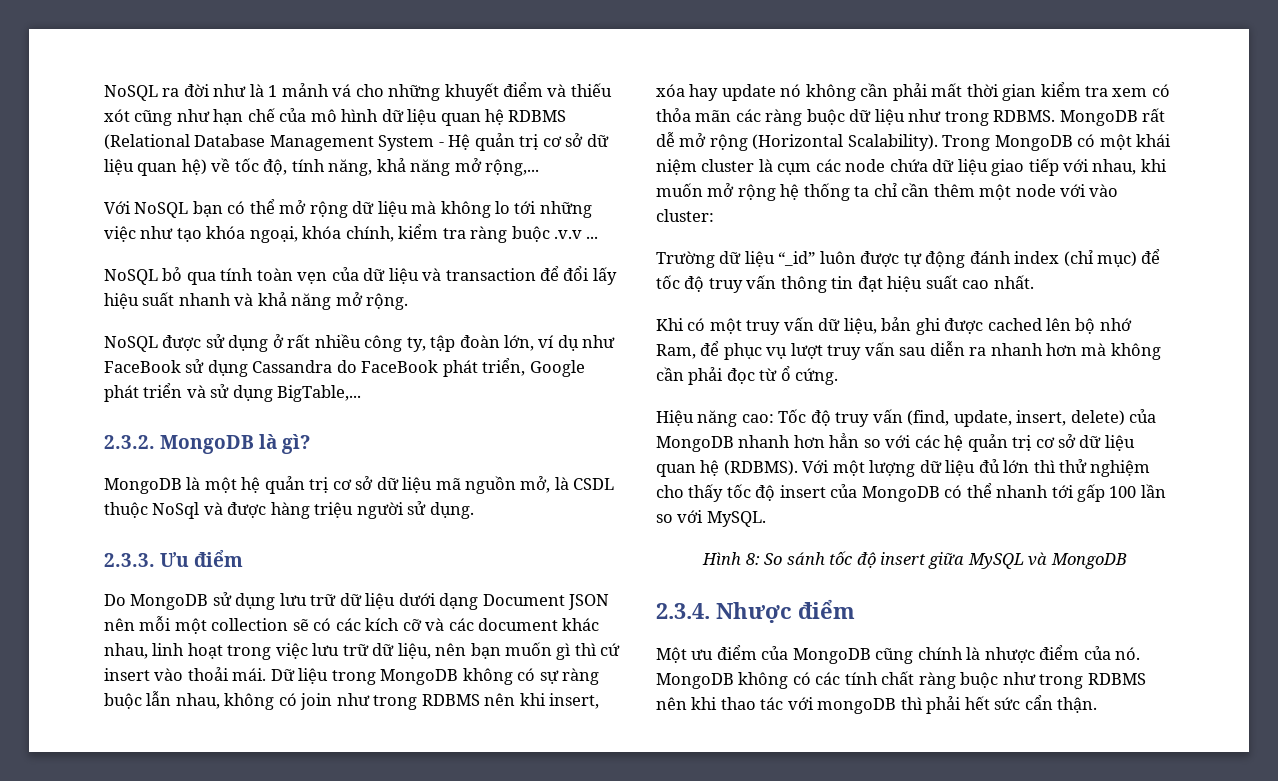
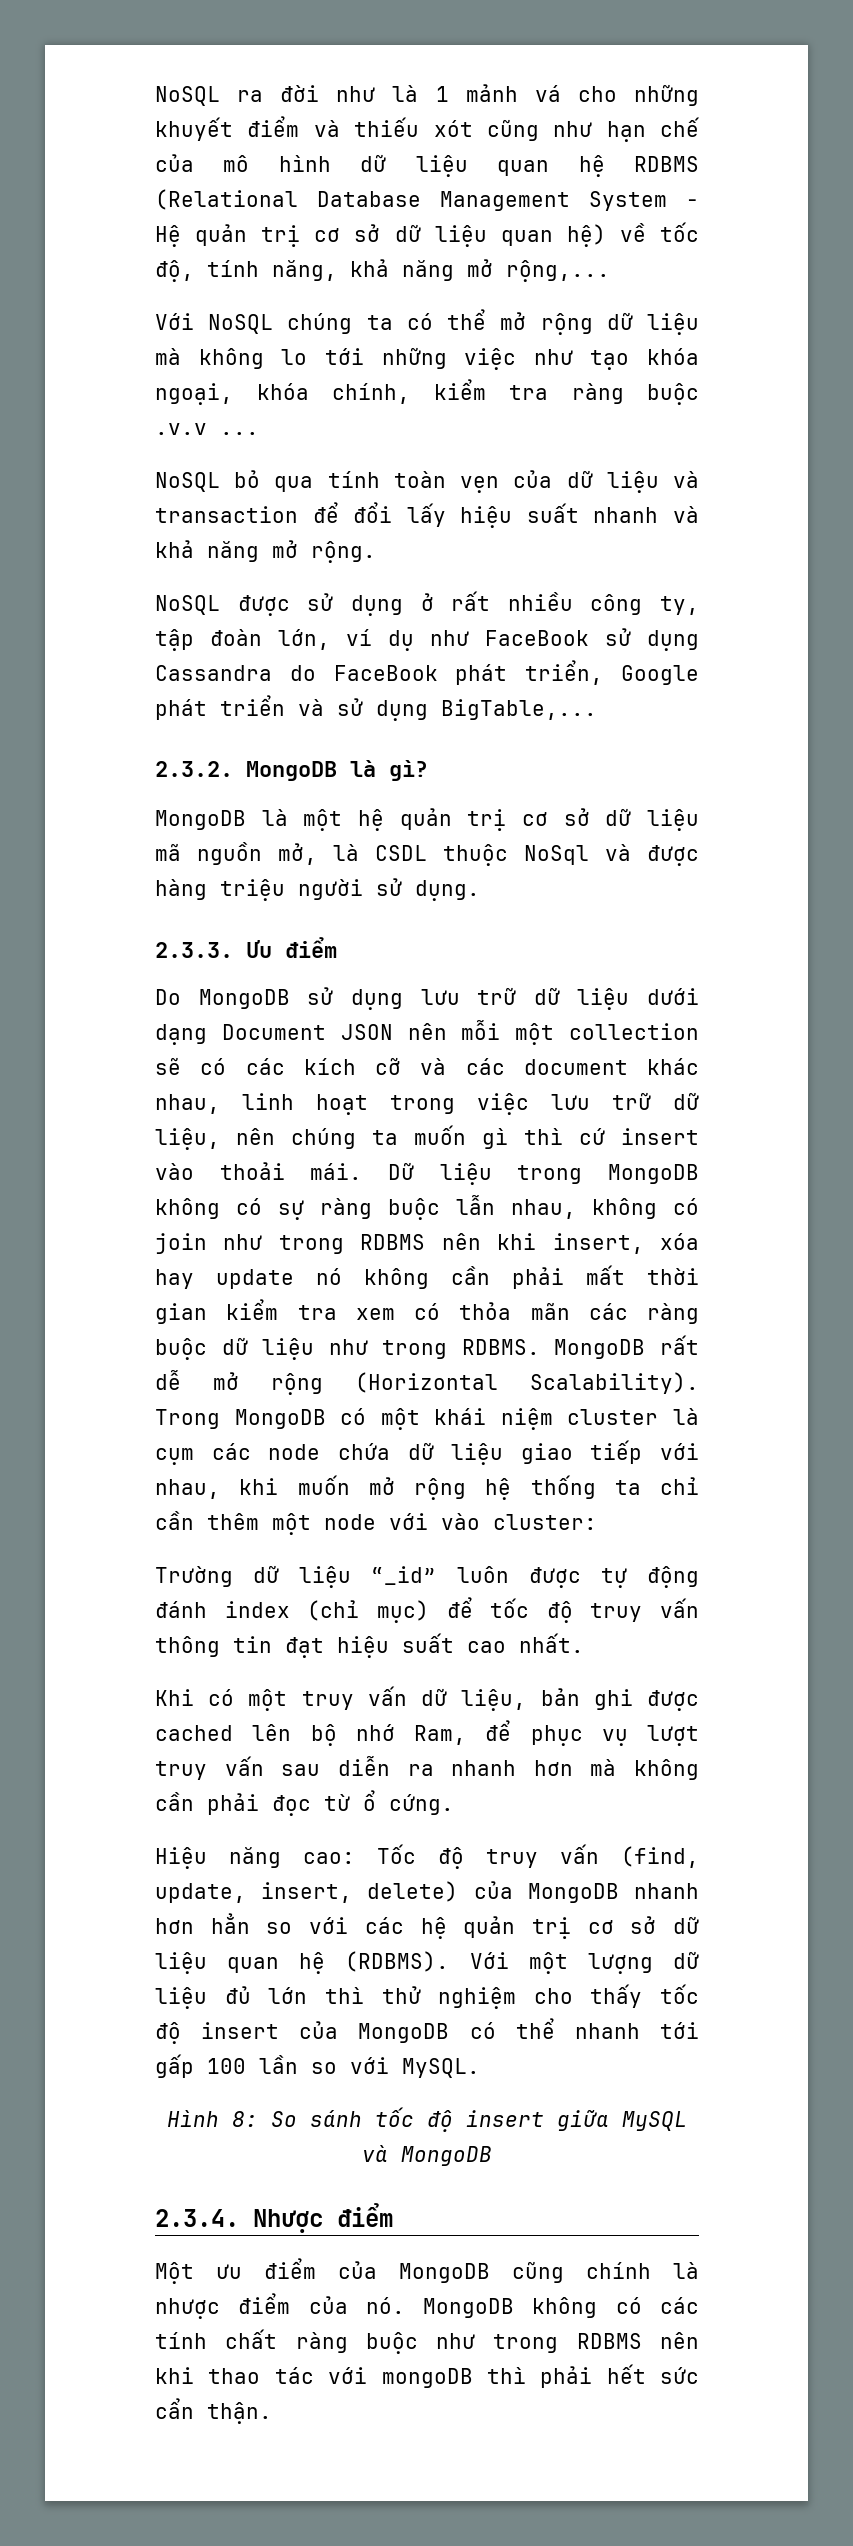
[192,201,223,217] bạn -> [287,313,393,334] chúng ta
[470,643,501,659] bạn -> [291,1128,398,1149] chúng ta

